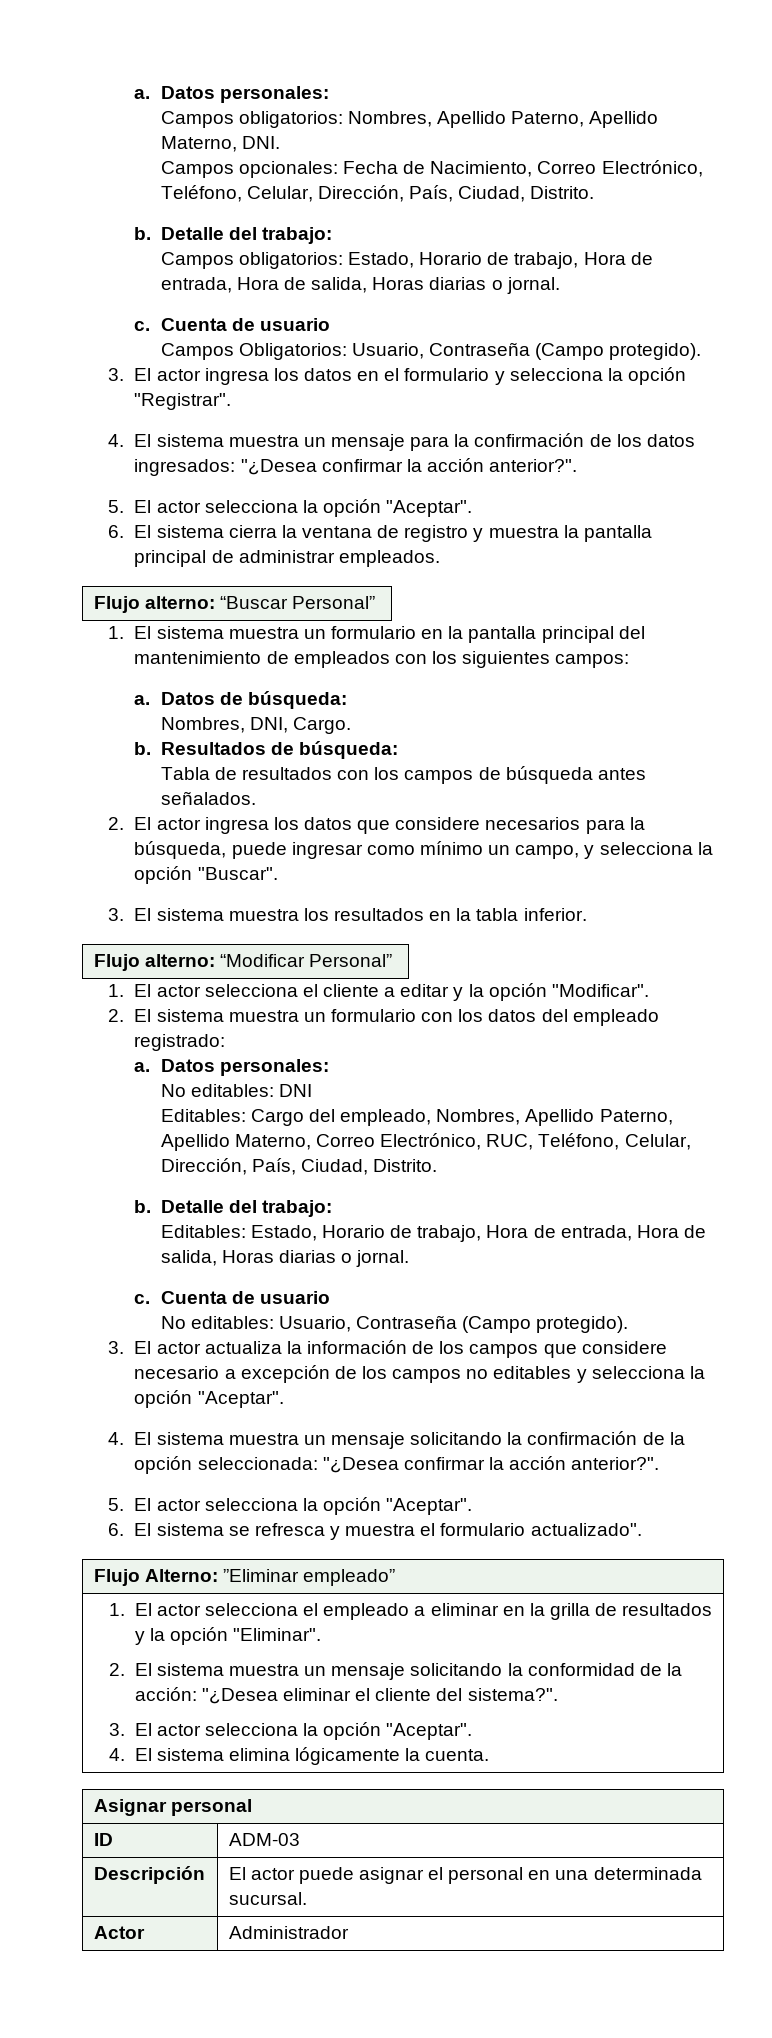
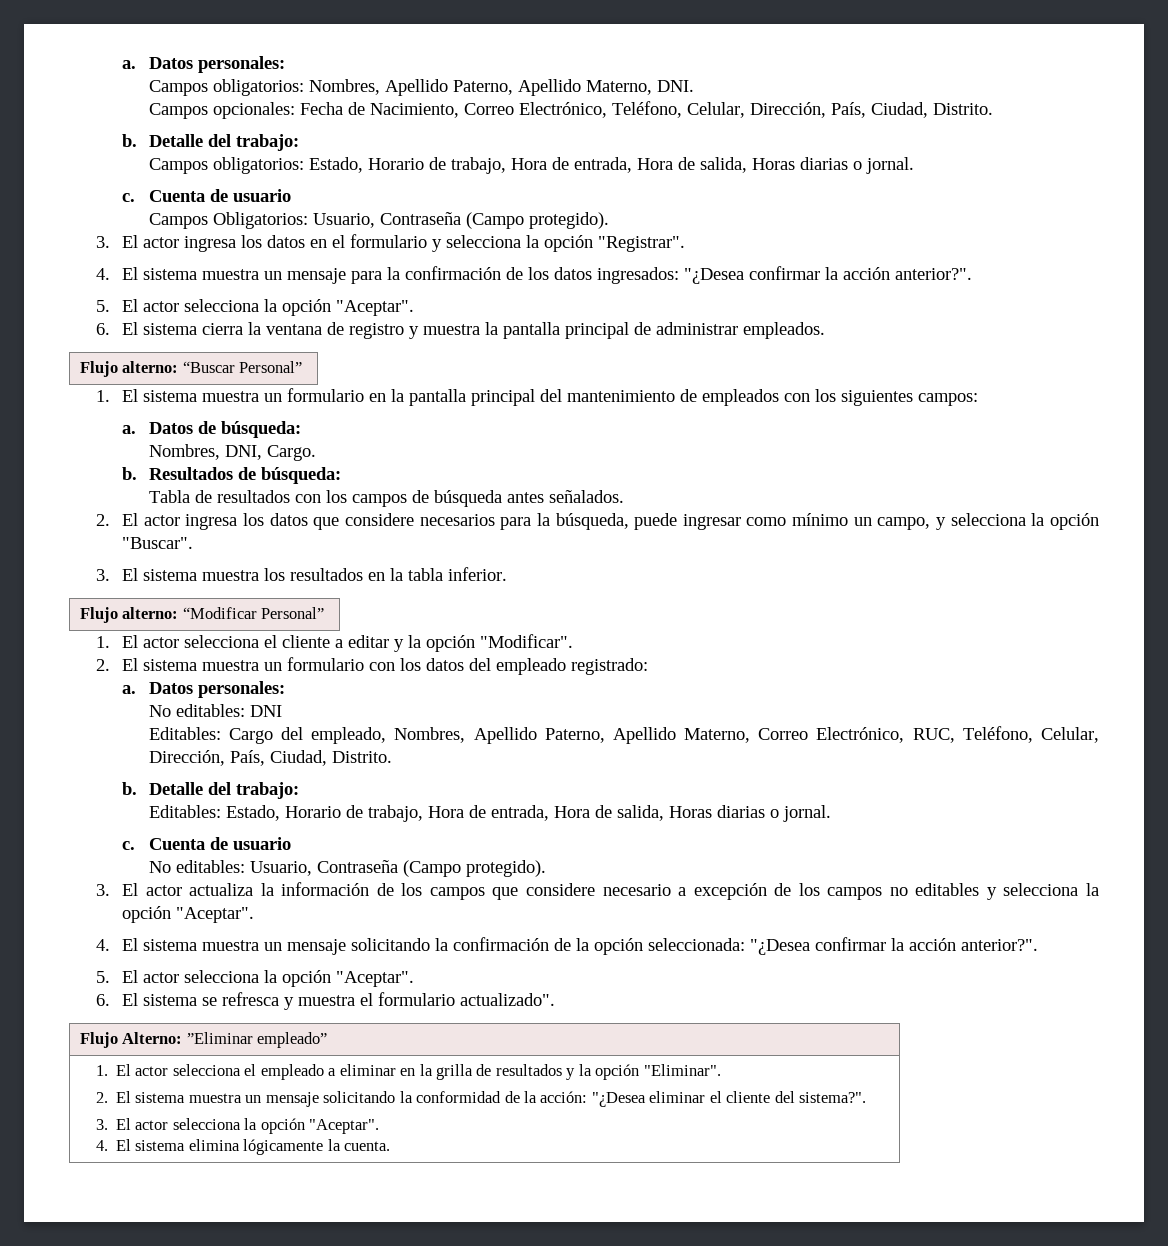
[93,1799,252,1816] [93,1833,113,1846] [228,1833,300,1846] [93,1866,205,1884] [228,1867,702,1884] [228,1892,307,1905] [93,1926,145,1939] [228,1926,349,1939] // Asignar personal // ID | ADM-03 // Descripción | El actor puede asignar el personal en una determinada sucursal. // Actor | Administrador -> (391, 1146) none

